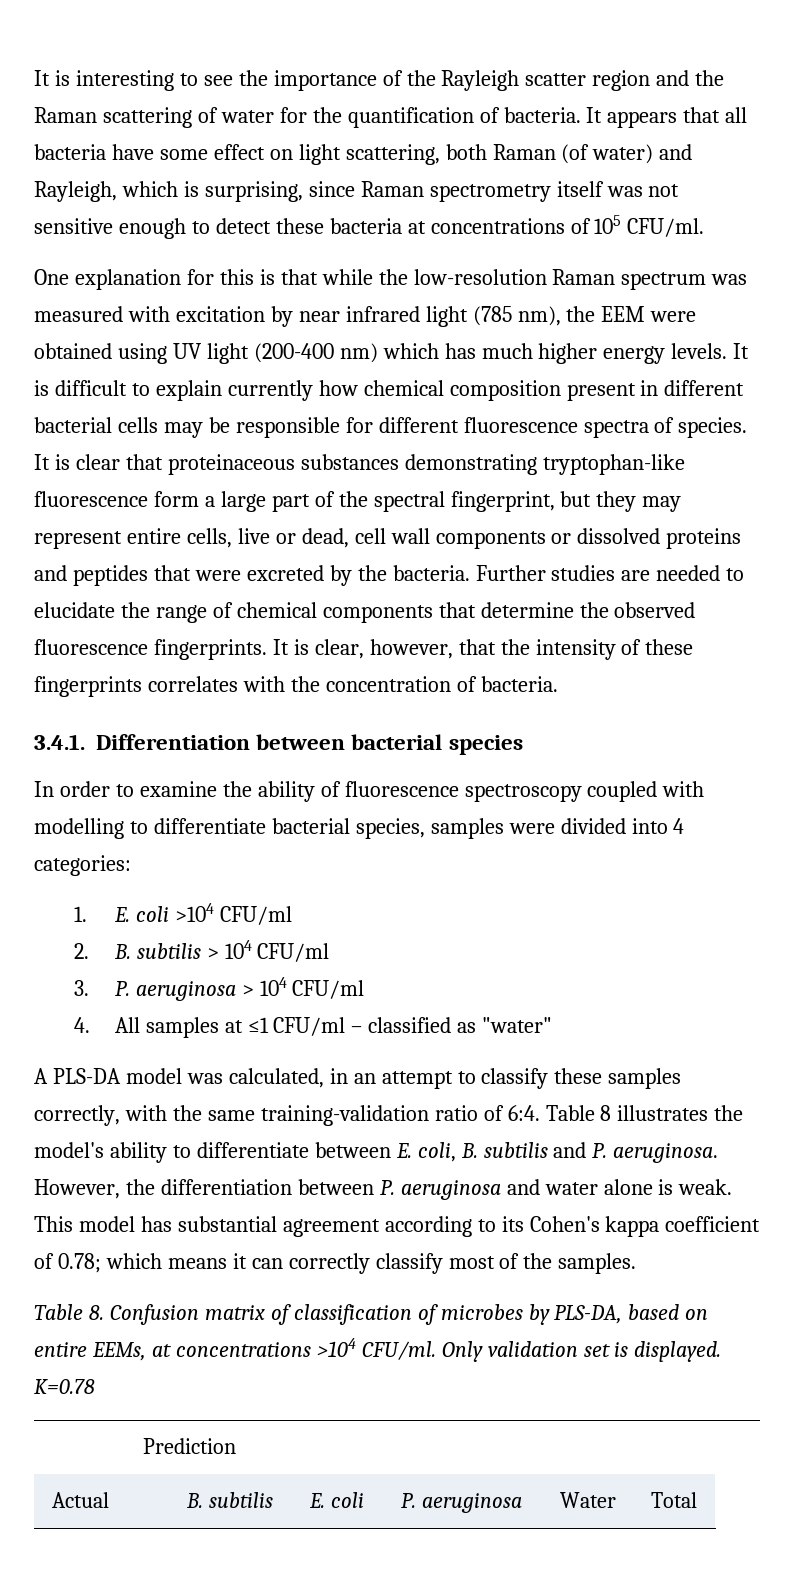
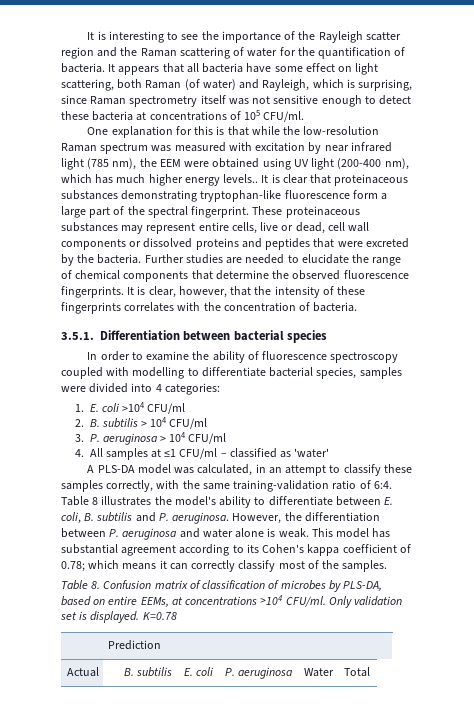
[339,343,378,363] nm) -> [384,158,409,170] nm),
[671,343,750,359] [34,380,745,401] [34,417,748,438] levels. It is difficult to explain currently how chemical composition present in different bacterial cells may be responsible for different fluorescence spectra of species. -> [223,174,259,183] levels..
[450,491,637,512] fingerprint, but they -> [191,206,360,218] [61,222,118,232] fingerprint. These proteinaceous substances
[34,734,85,750] 3.4.1. -> [61,332,94,340] 3.5.1.
[482,1017,553,1033] "water" -> [294,448,330,458] 'water'

